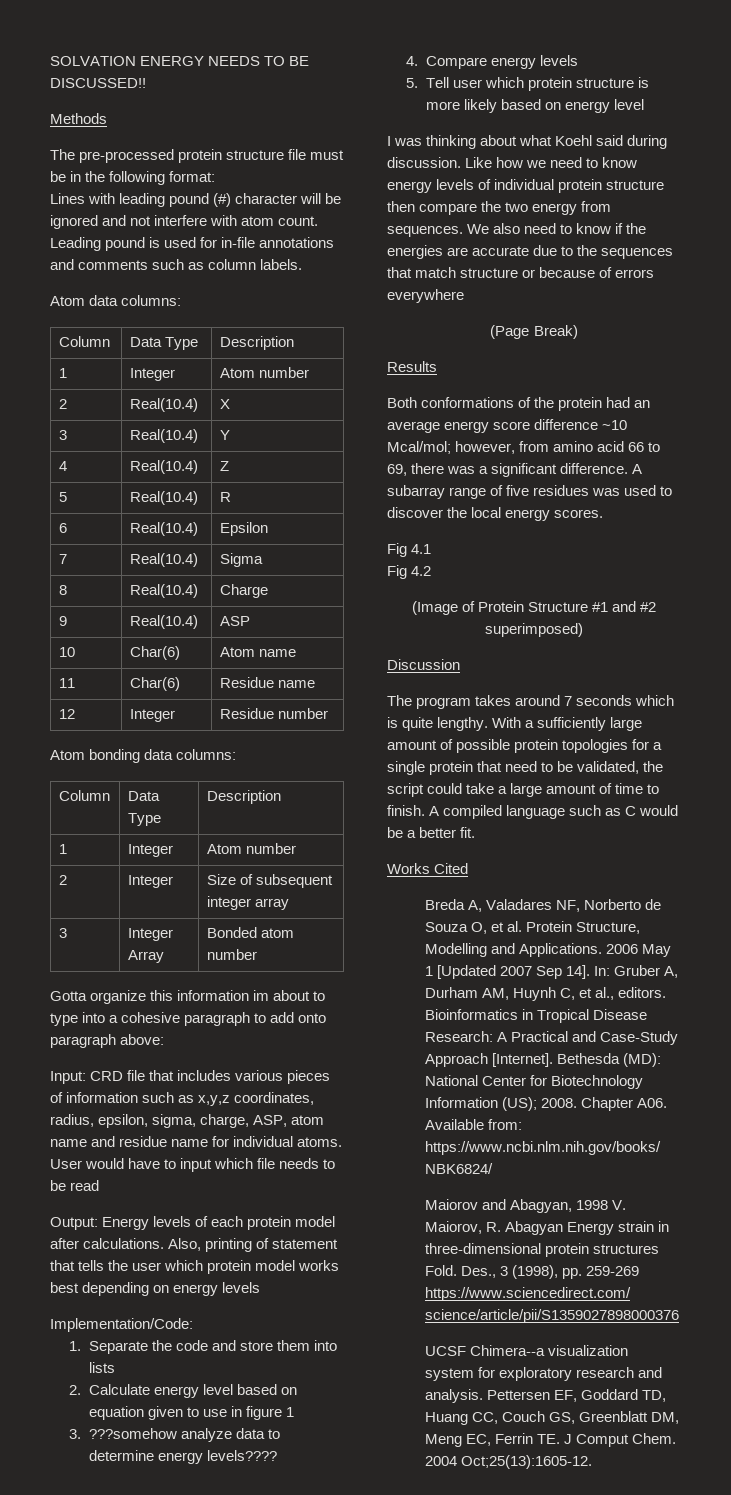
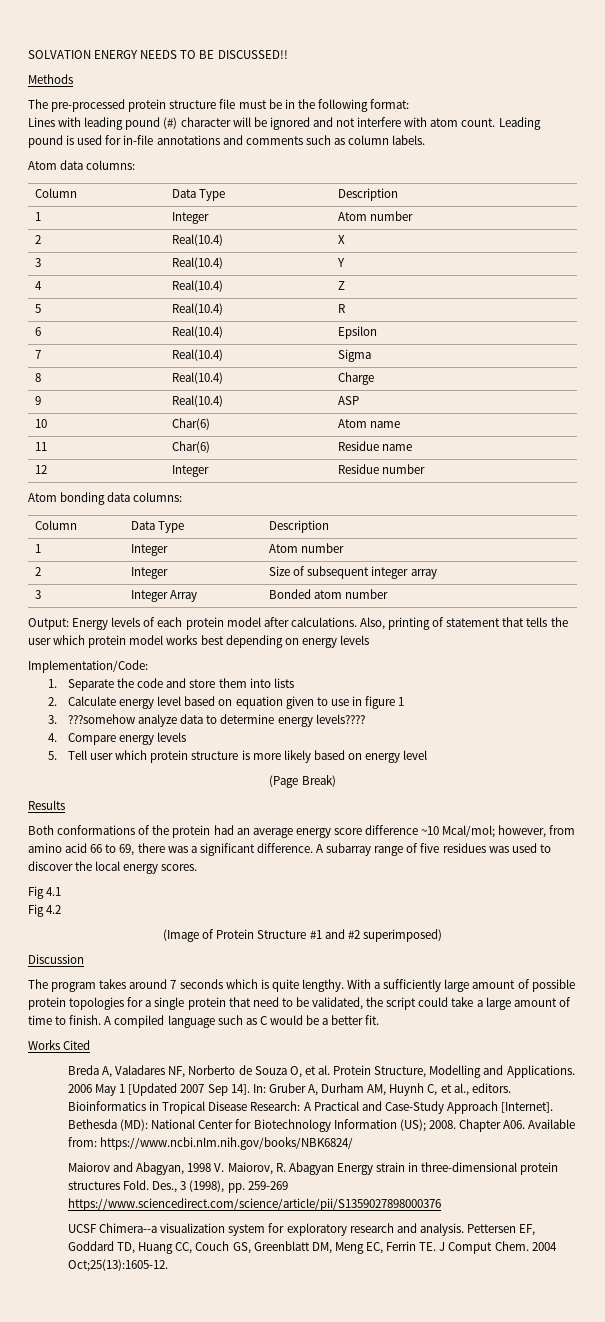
[50,990,326,1004] [50,1012,327,1026] [50,1034,165,1048] [50,1070,331,1084] [50,1092,315,1106] [50,1114,325,1128] [50,1136,343,1147] [50,1158,336,1172] [50,1180,100,1191] // Gotta organize this information im about to type into a cohesive paragraph to add onto paragraph above: // Input: CRD file that includes various pieces of information such as x,y,z coordinates, radius, epsilon, sigma, charge, ASP, atom name and residue name for individual atoms. User would have to input which file needs to be read -> (389, 594) none
[387,135,668,149] [387,157,638,168] [387,179,665,193] [387,201,612,215] [387,223,647,237] [387,245,674,259] [387,267,655,278] [387,289,464,303] // I was thinking about what Koehl said during discussion. Like how we need to know energy levels of individual protein structure then compare the two energy from sequences. We also need to know if the energies are accurate due to the sequences that match structure or because of errors everywhere -> (428, 755) none

